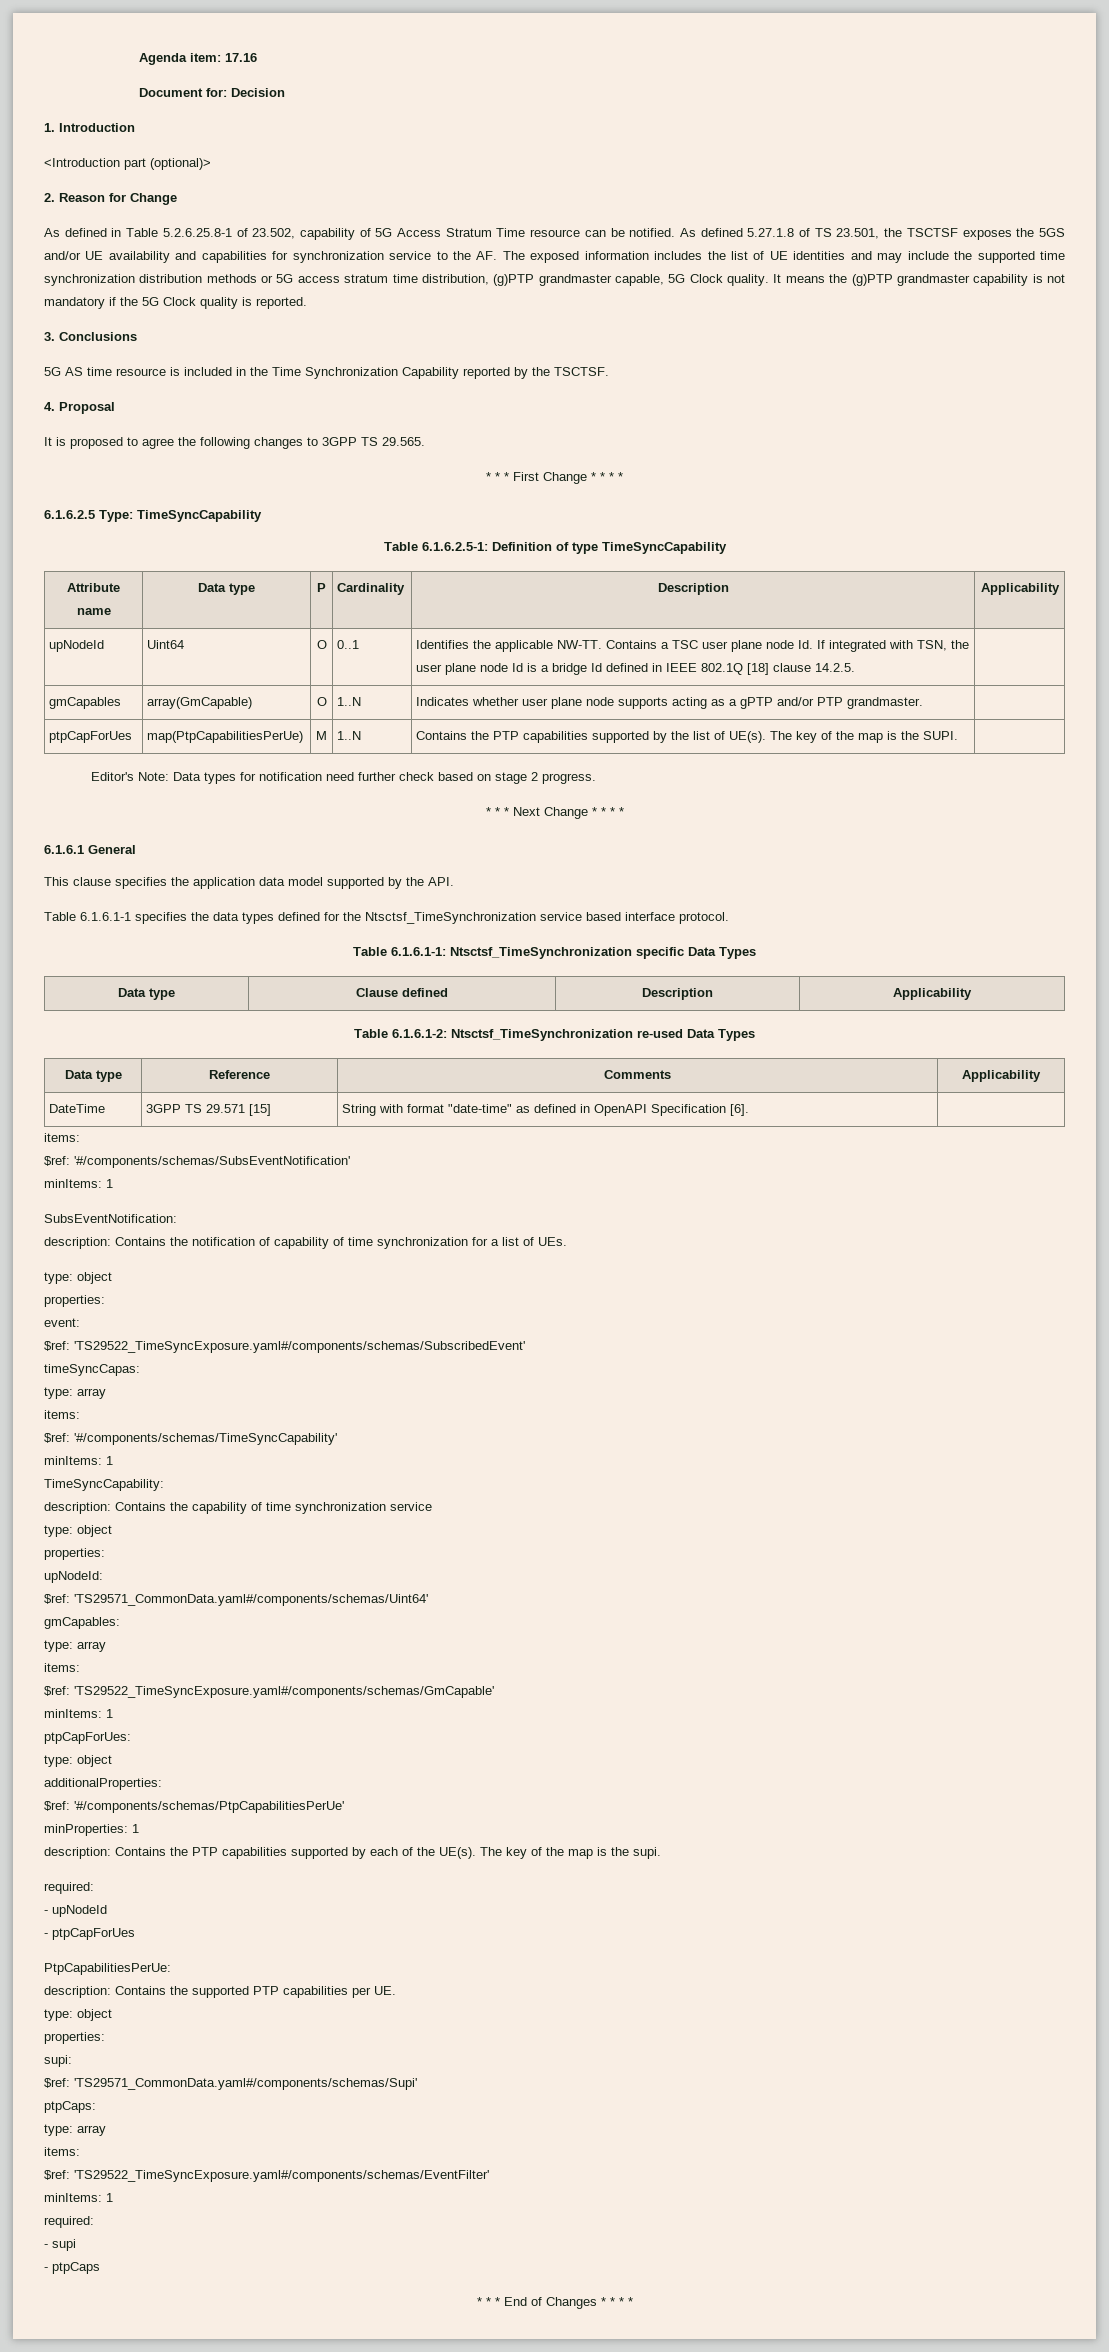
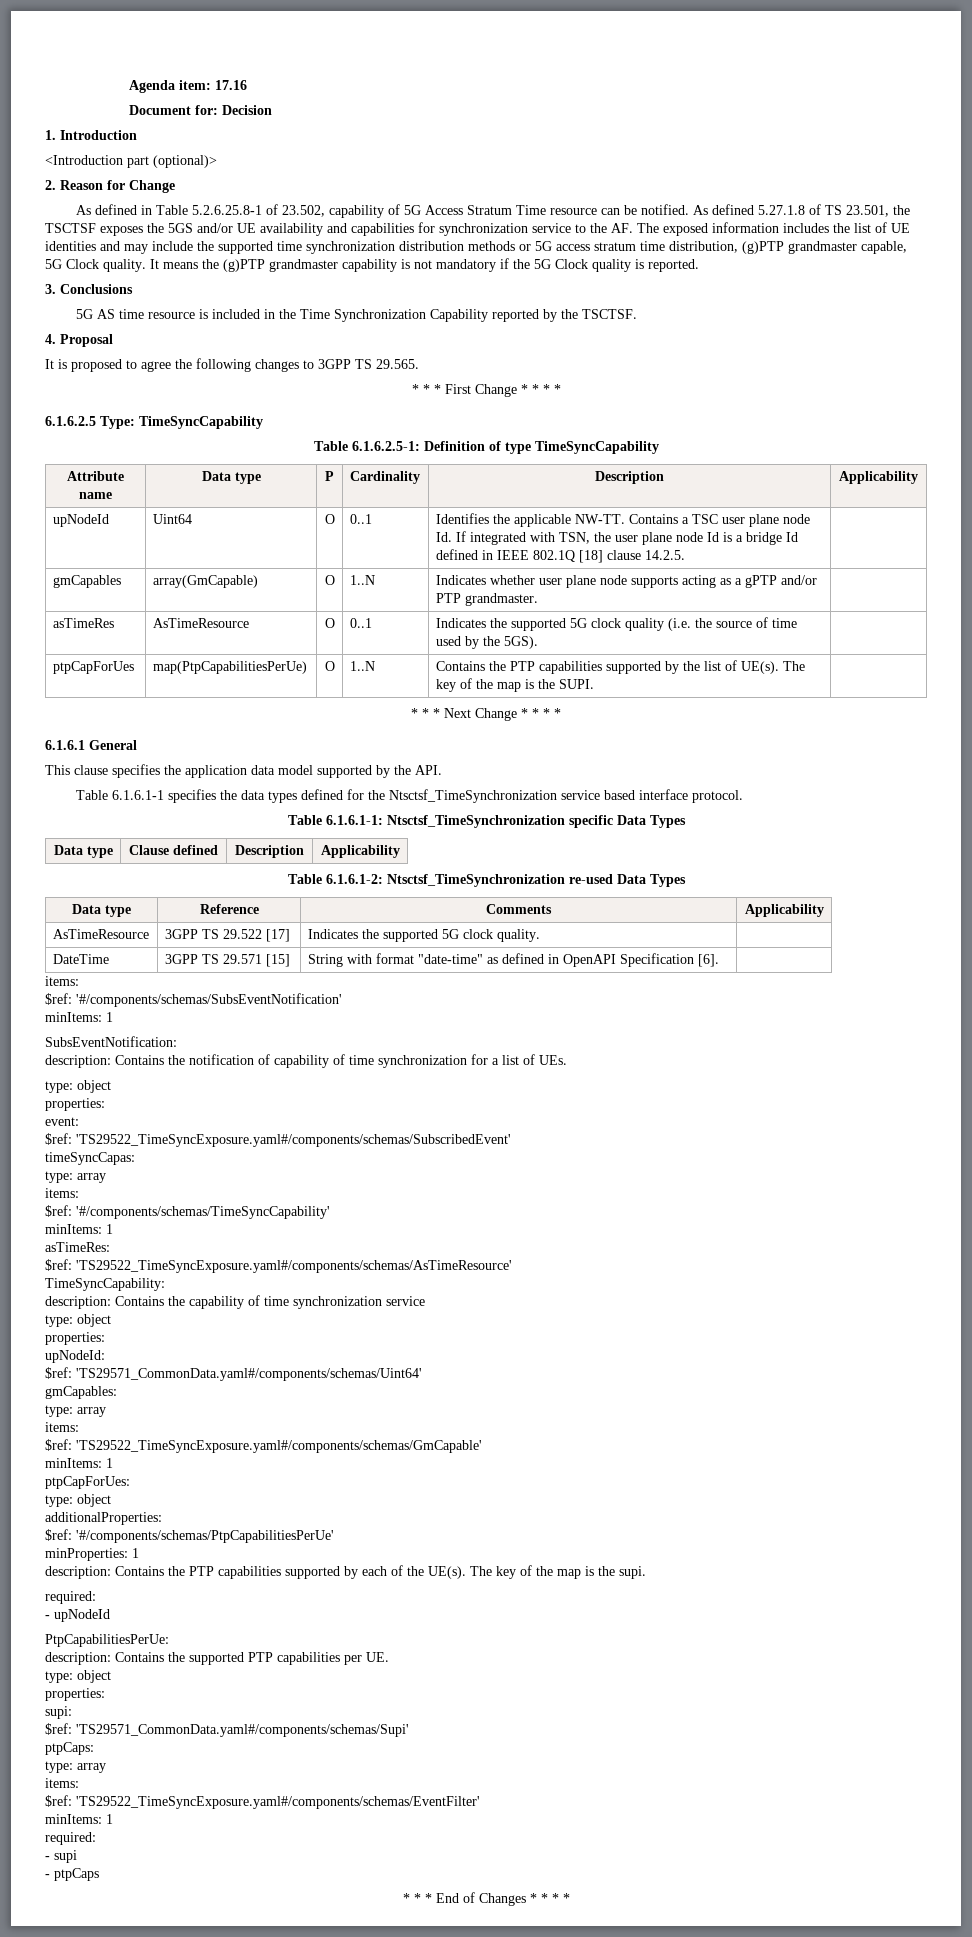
(924, 703) none -> [52,618,114,628] [152,618,249,628] [324,618,335,628] [349,618,372,628] [435,617,797,631] [435,636,538,649] // asTimeRes | AsTimeResource | O | 0..1 | Indicates the supported 5G clock quality (i.e. the source of time used by the 5GS). |
[316,731,327,740] M -> [324,661,335,671] O
[91,772,597,784] // Editor's Note: Data types for notification need further check based on stage 2 progress. -> (594, 684) none
(1041, 1076) none -> [52,929,149,939] [164,929,290,942] [307,929,540,942] // AsTimeResource | 3GPP TS 29.522 [17] | Indicates the supported 5G clock quality. |
(113, 1460) none -> [45,1242,110,1252] [45,1259,512,1273] // asTimeRes: // $ref: 'TS29522_TimeSyncExposure.yaml#/components/schemas/AsTimeResource'
[44,1928,135,1940] // - ptpCapForUes -> (110, 1615) none

